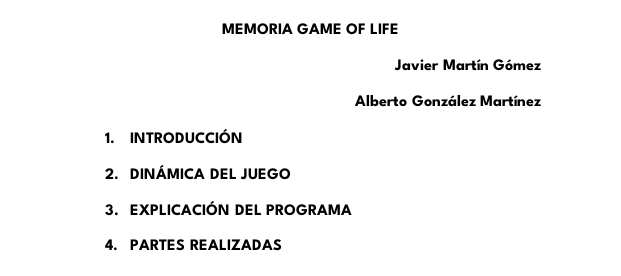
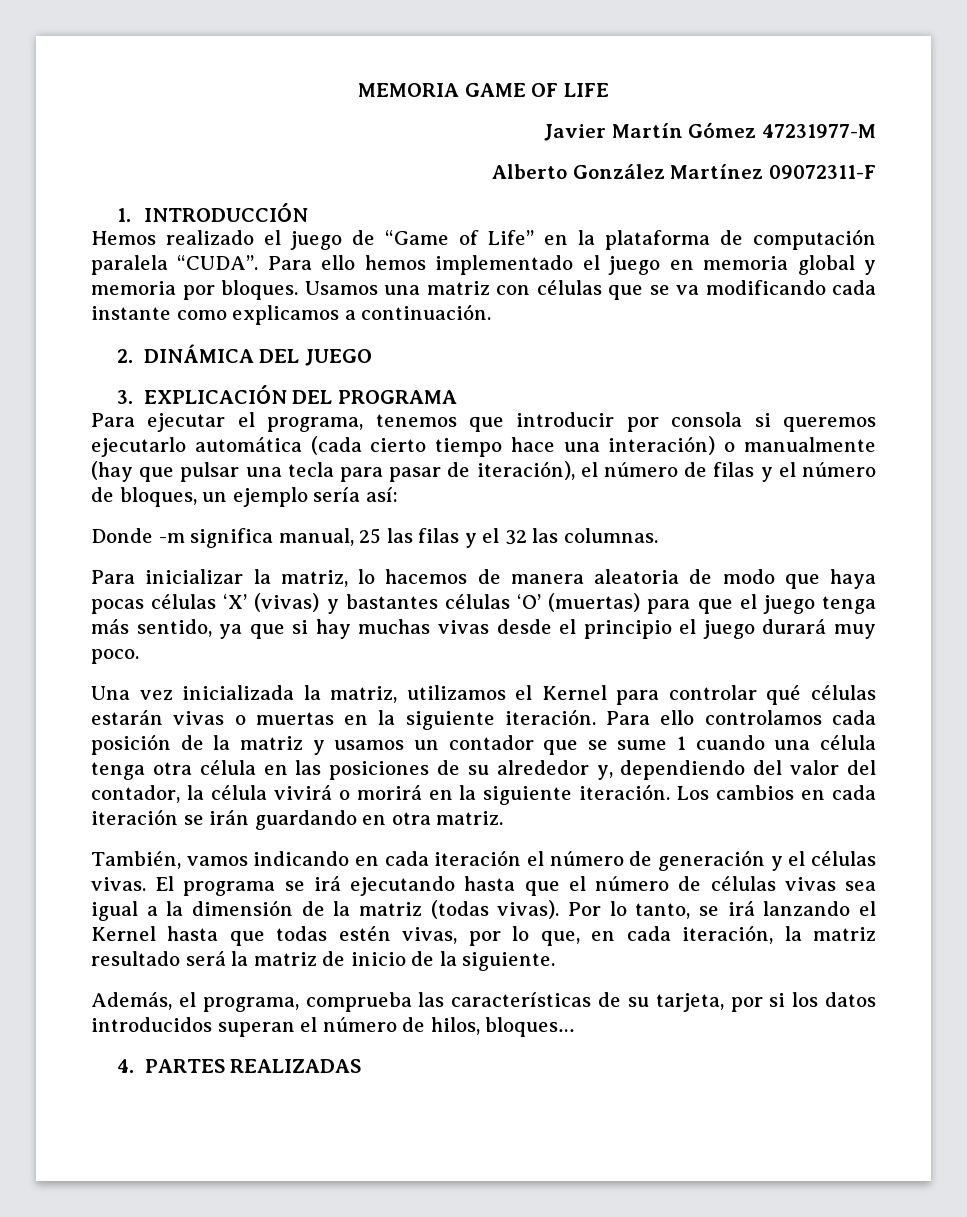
(541, 65) none -> [761,124,876,138] 47231977-M
(541, 101) none -> [769,165,876,179] 09072311-F
(244, 136) none -> [91,229,876,250] [91,255,876,275] [91,280,876,300] [91,304,492,325] // Hemos realizado el juego de “Game of Life” en la plataforma de computación paralela “CUDA”. Para ello hemos implementado el juego en memoria global y memoria por bloques. Usamos una matriz con células que se va modificando cada instante como explicamos a continuación.
(353, 210) none -> [91,412,876,432] [91,436,877,457] [91,461,877,482] [91,487,398,507] [91,528,658,548] [91,569,876,589] [91,593,877,614] [91,619,876,639] [91,649,139,664] [91,685,876,705] [91,709,876,730] [91,734,876,755] [91,760,876,780] [91,784,876,805] [91,809,504,830] [91,850,876,871] [91,876,877,896] [91,900,876,921] [91,925,876,946] [91,951,556,971] [91,992,877,1012] [91,1017,576,1037] // Para ejecutar el programa, tenemos que introducir por consola si queremos ejecutarlo automática (cada cierto tiempo hace una interación) o manualmente (hay que pulsar una tecla para pasar de iteración), el número de filas y el número de bloques, un ejemplo sería así: // Donde -m significa manual, 25 las filas y el 32 las columnas. // Para inicializar la matriz, lo hacemos de manera aleatoria de modo que haya pocas células ‘X’ (vivas) y bastantes células ‘O’ (muertas) para que el juego tenga más sentido, ya que si hay muchas vivas desde el principio el juego durará muy poco. // Una vez inicializada la matriz, utilizamos el Kernel para controlar qué células estarán vivas o muertas en la siguiente iteración. Para ello controlamos cada posición de la matriz y usamos un contador que se sume 1 cuando una célula tenga otra célula en las posiciones de su alrededor y, dependiendo del valor del contador, la célula vivirá o morirá en la siguiente iteración. Los cambios en cada iteración se irán guardando en otra matriz. // También, vamos indicando en cada iteración el número de generación y el células vivas. El programa se irá ejecutando hasta que el número de células vivas sea igual a la dimensión de la matriz (todas vivas). Por lo tanto, se irá lanzando el Kernel hasta que todas estén vivas, por lo que, en cada iteración, la matriz resultado será la matriz de inicio de la siguiente. // Además, el programa, comprueba las características de su tarjeta, por si los datos introducidos superan el número de hilos, bloques…

